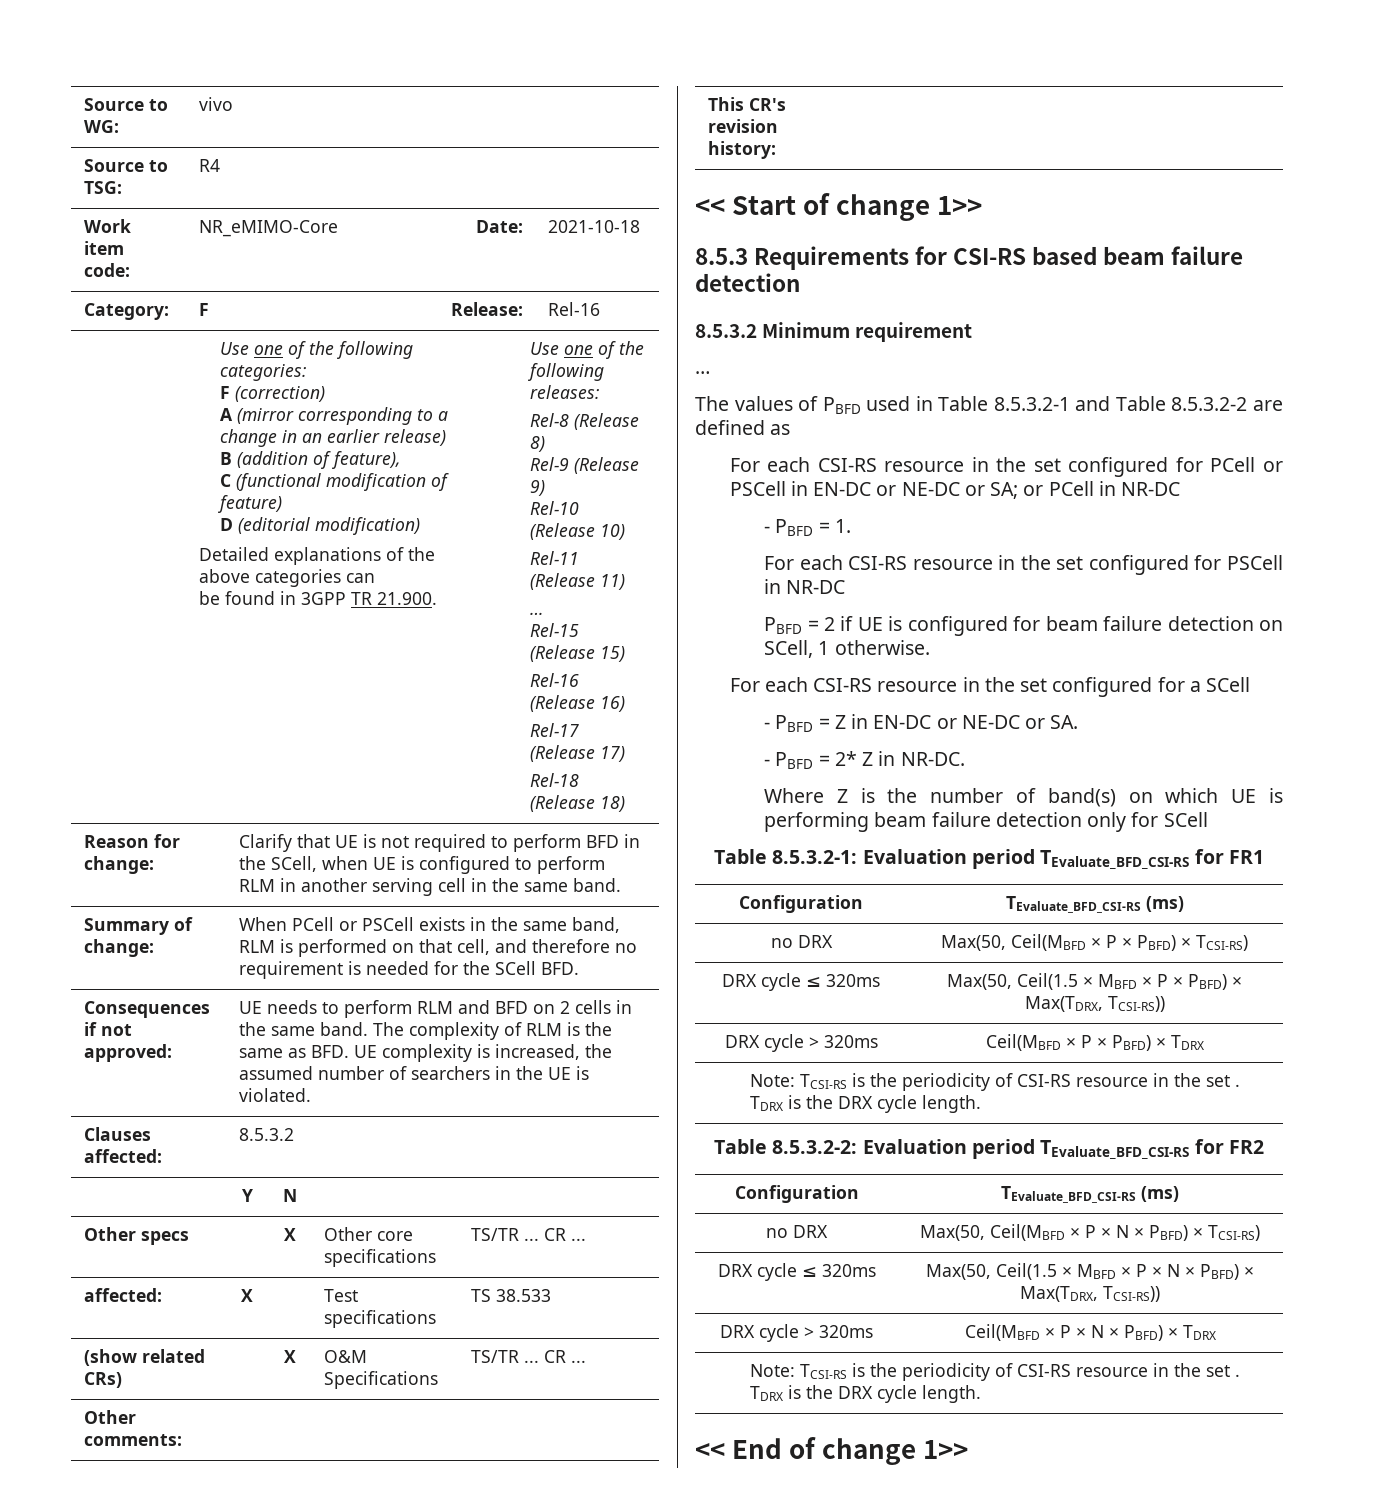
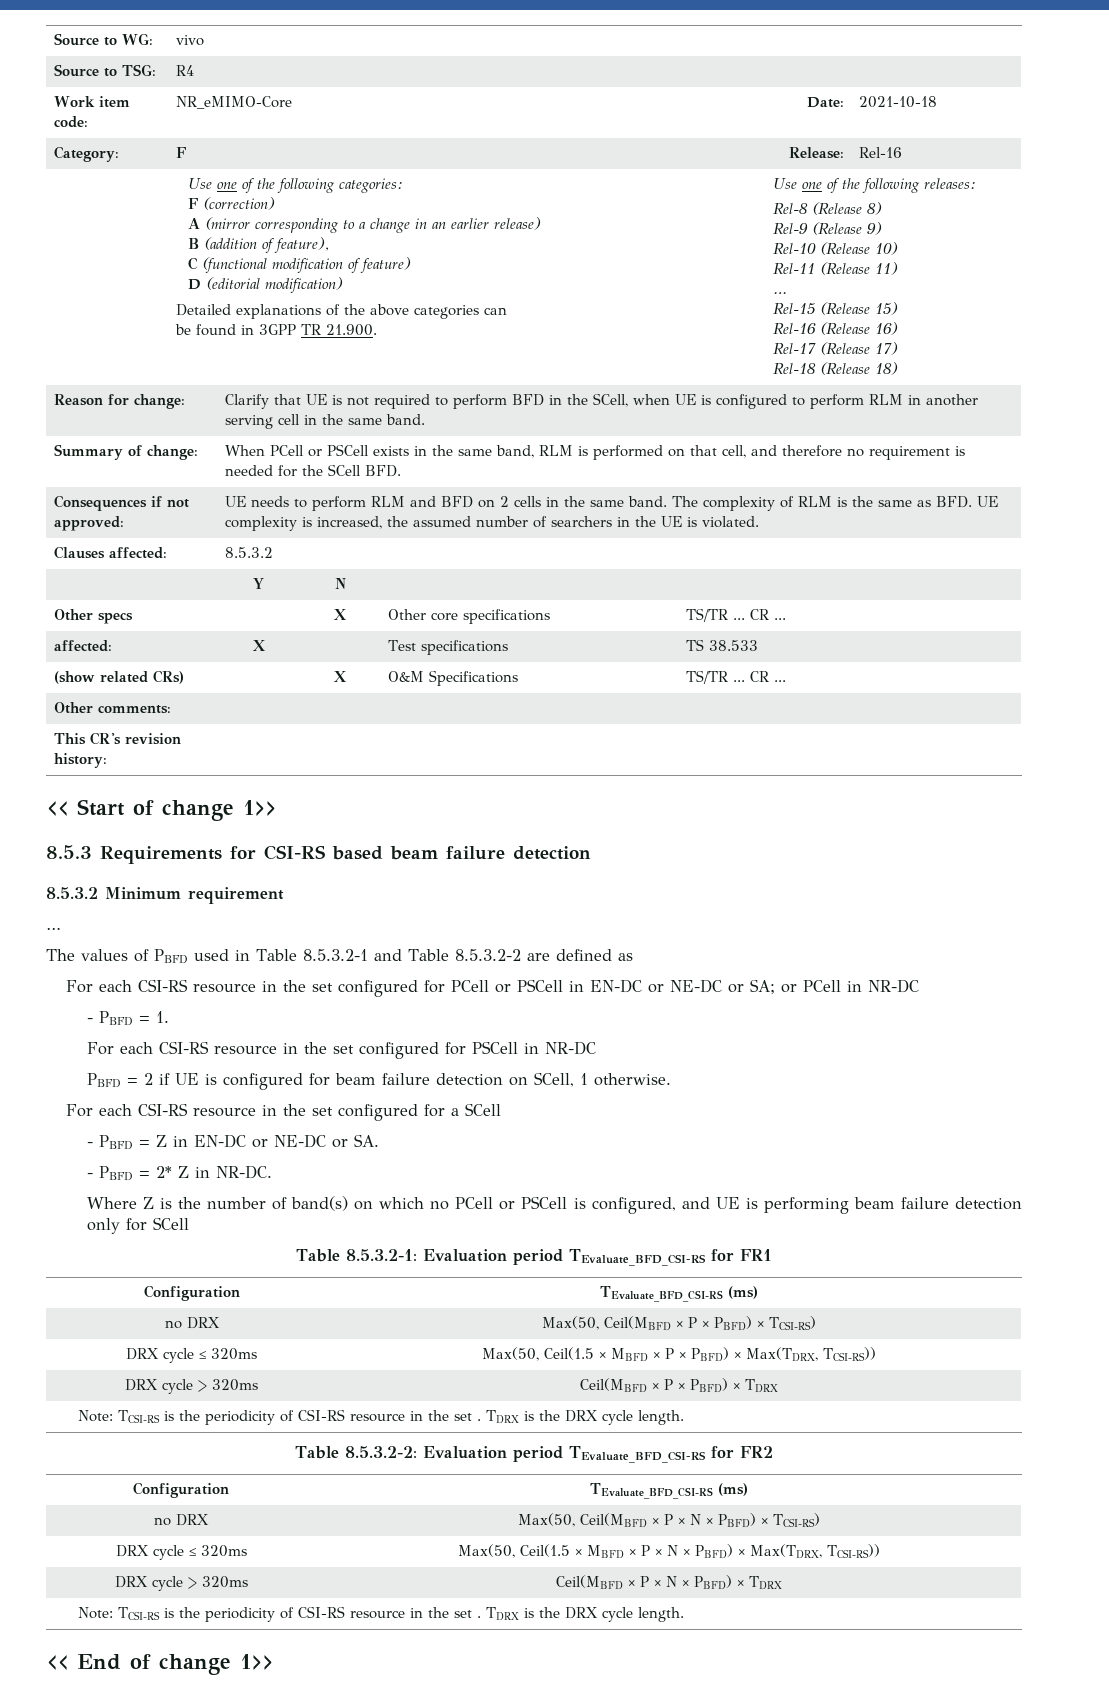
(1219, 795) none -> [430,1196,710,1214] no PCell or PSCell is configured, and

